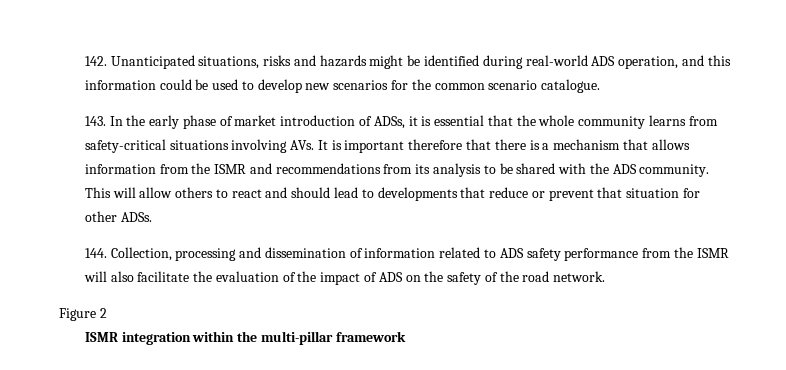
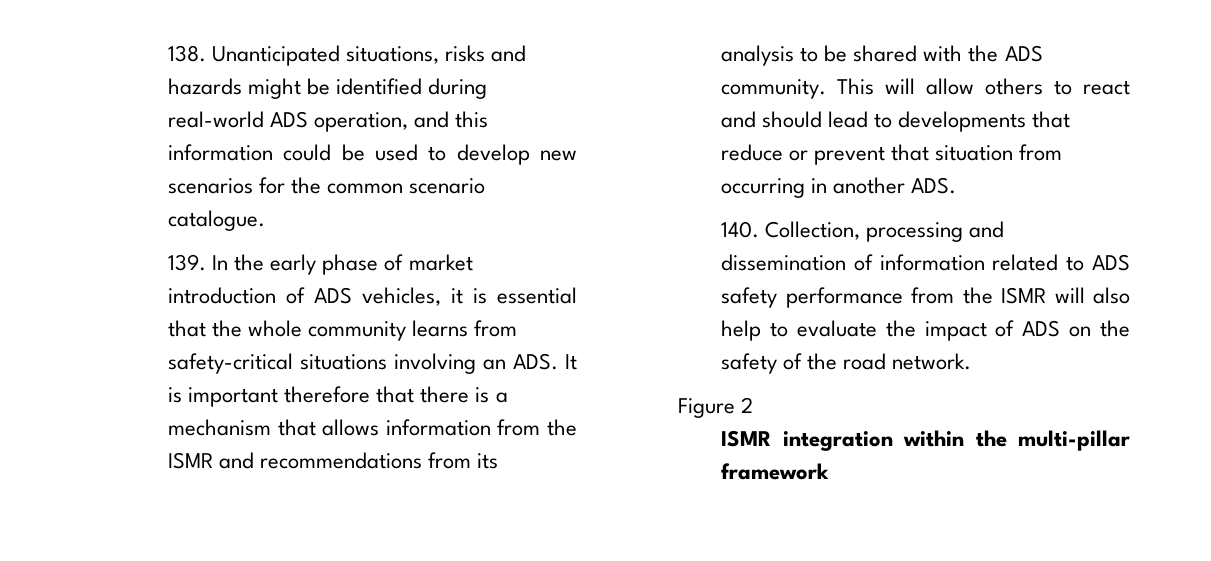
[84,56,107,66] 142. -> [168,45,207,62] 138.
[84,116,106,126] 143. -> [168,254,207,271] 139.
[373,116,405,129] ADSs, -> [314,287,442,306] ADS vehicles,
[290,140,315,150] AVs. -> [483,353,559,370] an ADS.
[683,188,701,198] [84,211,152,222] [84,248,107,258] for other ADSs. // 144. -> [1019,144,1063,161] [721,177,957,198] [721,221,760,238] from occurring in another ADS. // 140.
[137,271,296,282] facilitate the evaluation of -> [721,320,877,341] help to evaluate

